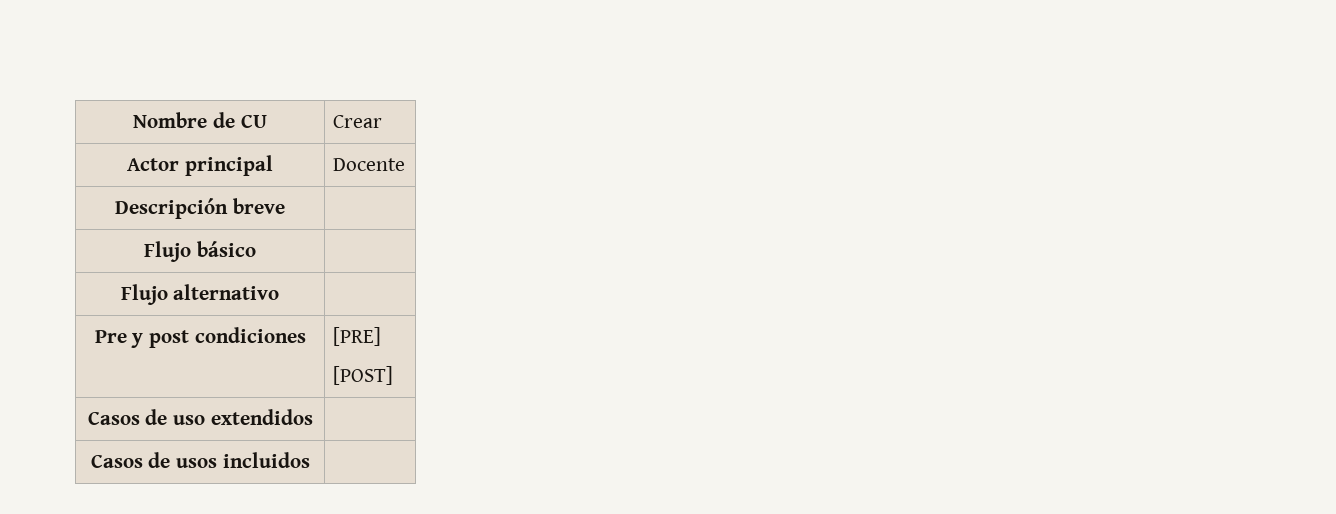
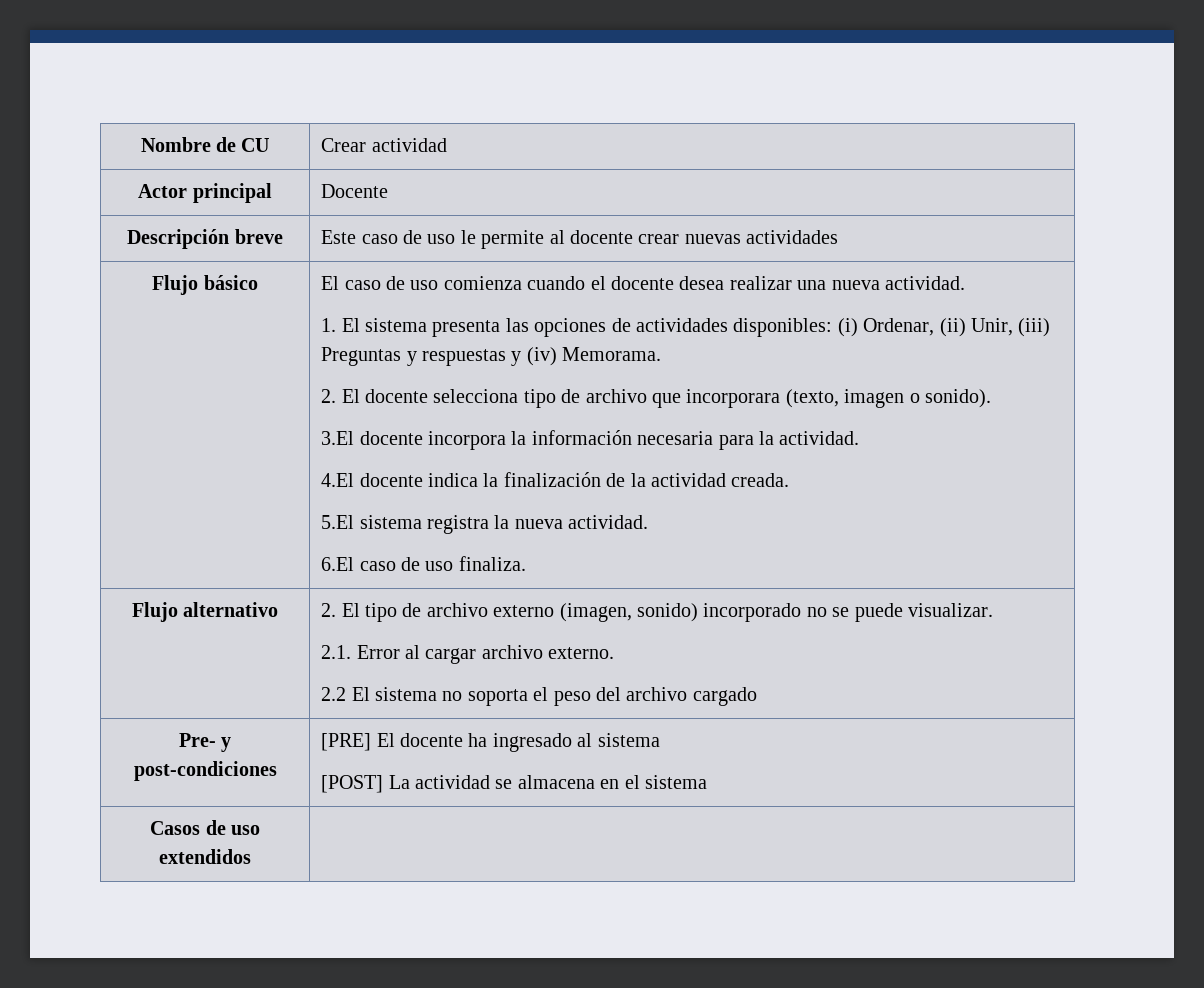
(383, 121) none -> [371,138,447,152] actividad
[144,241,256,262] [120,284,280,305] [94,327,306,348] [333,327,382,346] [333,366,394,385] // Flujo básico | // Flujo alternativo | // Pre y post condiciones | [PRE] // [POST] -> [321,230,839,249] [152,275,258,295] [321,276,965,290] [321,318,1051,337] [321,347,662,366] [321,389,991,408] [321,430,860,450] [321,472,790,487] [321,515,649,534] [321,556,526,571] [131,602,279,622] [321,603,993,622] [321,645,615,664] [321,687,757,706] [178,733,232,752] [133,761,277,781] [321,733,660,752] [321,775,707,793] Este caso de uso le permite al docente crear nuevas actividades // Flujo básico | El caso de uso comienza cuando el docente desea realizar una nueva actividad. // 1. El sistema presenta las opciones de actividades disponibles: (i) Ordenar, (ii) Unir, (iii) Preguntas y respuestas y (iv) Memorama. // 2. El docente selecciona tipo de archivo que incorporara (texto, imagen o sonido). // 3.El docente incorpora la información necesaria para la actividad. // 4.El docente indica la finalización de la actividad creada. // 5.El sistema registra la nueva actividad. // 6.El caso de uso finaliza. // Flujo alternativo | 2. El tipo de archivo externo (imagen, sonido) incorporado no se puede visualizar. // 2.1. Error al cargar archivo externo. // 2.2 El sistema no soporta el peso del archivo cargado // Pre- y post-condiciones | [PRE] El docente ha ingresado al sistema // [POST] La actividad se almacena en el sistema
[90,452,310,468] // Casos de usos incluidos | -> (251, 856) none

